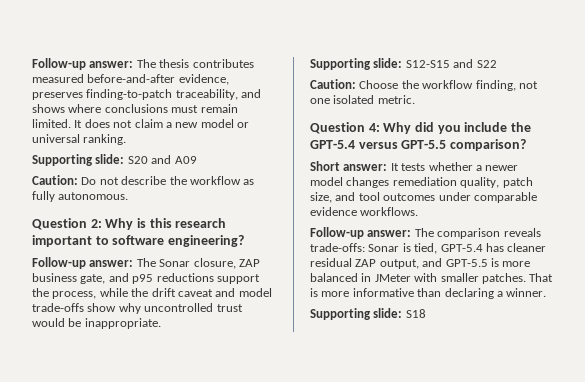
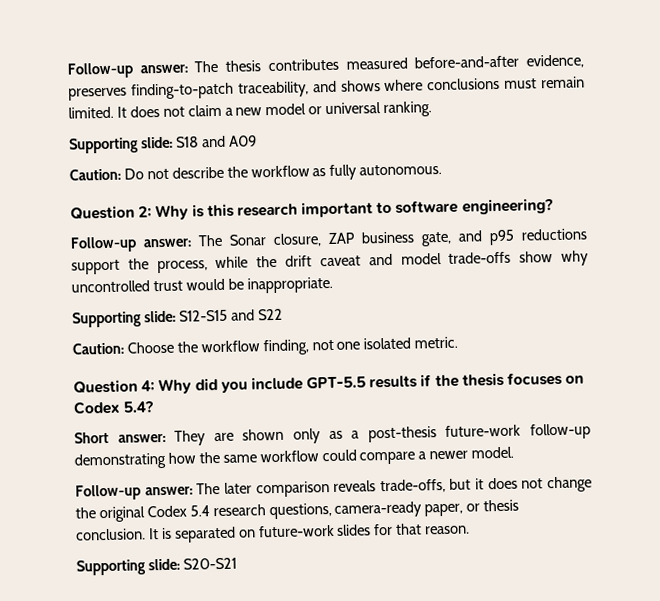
[127,156,148,164] S20 -> [175,136,199,148] S18
[510,122,531,132] [310,139,526,151] [310,161,519,171] [310,177,533,188] [310,192,537,203] [310,207,419,216] [310,227,434,239] the GPT-5.4 versus GPT-5.5 comparison? // Short answer: It tests whether a newer model changes remediation quality, patch size, and tool outcomes under comparable evidence workflows. // Follow-up answer: The -> [306,371,585,389] [73,400,154,415] [74,423,591,446] [74,446,515,470] [75,482,252,501] GPT-5.5 results if the thesis focuses on Codex 5.4? // Short answer: They are shown only as a post-thesis future-work follow-up demonstrating how the same workflow could compare a newer model. // Follow-up answer: The later
[310,243,547,254] [310,258,531,269] [310,273,554,284] [310,288,547,299] [310,308,426,320] trade-offs: Sonar is tied, GPT-5.4 has cleaner residual ZAP output, and GPT-5.5 is more balanced in JMeter with smaller patches. That is more informative than declaring a winner. // Supporting slide: S18 -> [379,476,592,494] [75,499,520,523] [76,523,471,543] [76,557,237,576] trade-offs, but it does not change the original Codex 5.4 research questions, camera-ready paper, or thesis conclusion. It is separated on future-work slides for that reason. // Supporting slide: S20-S21

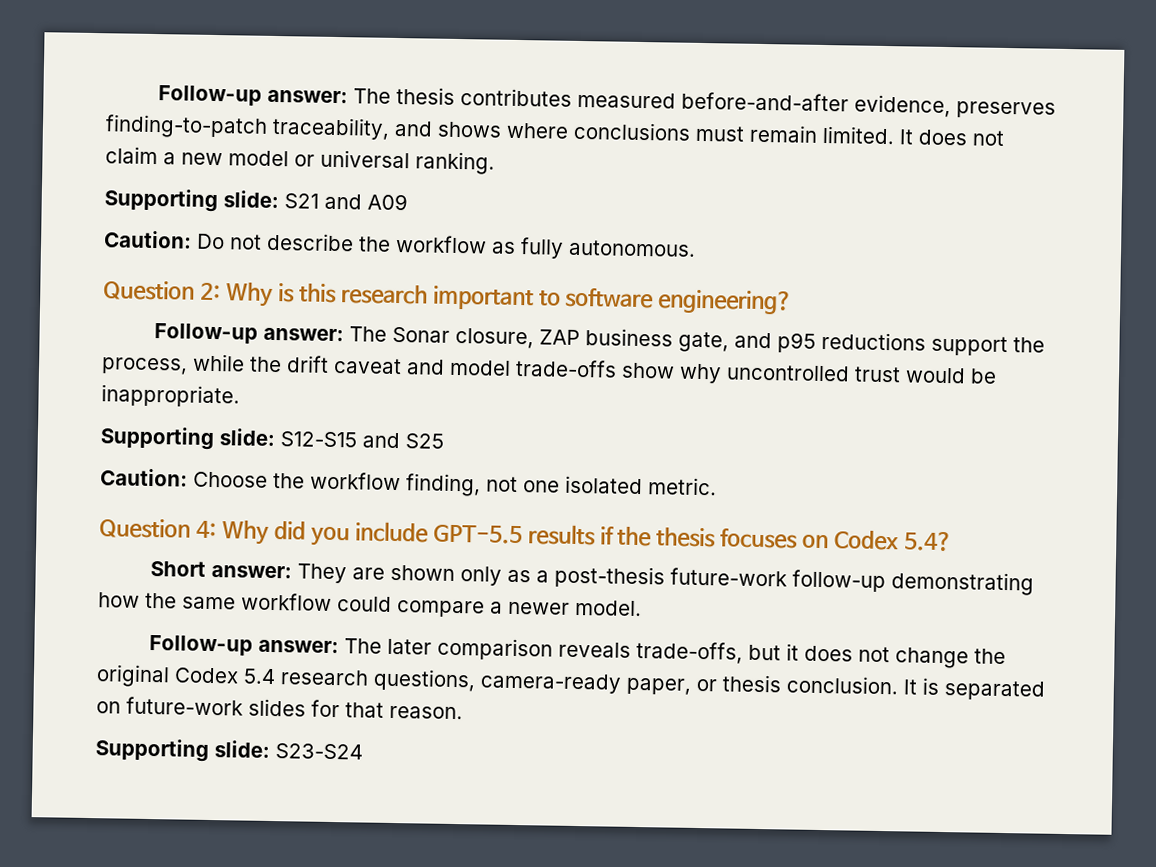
[175,136,199,148] S18 -> [284,193,319,209] S21
[257,308,283,321] S22 -> [405,433,444,449] S25
[182,557,237,570] S20-S21 -> [275,743,363,760] S23-S24

